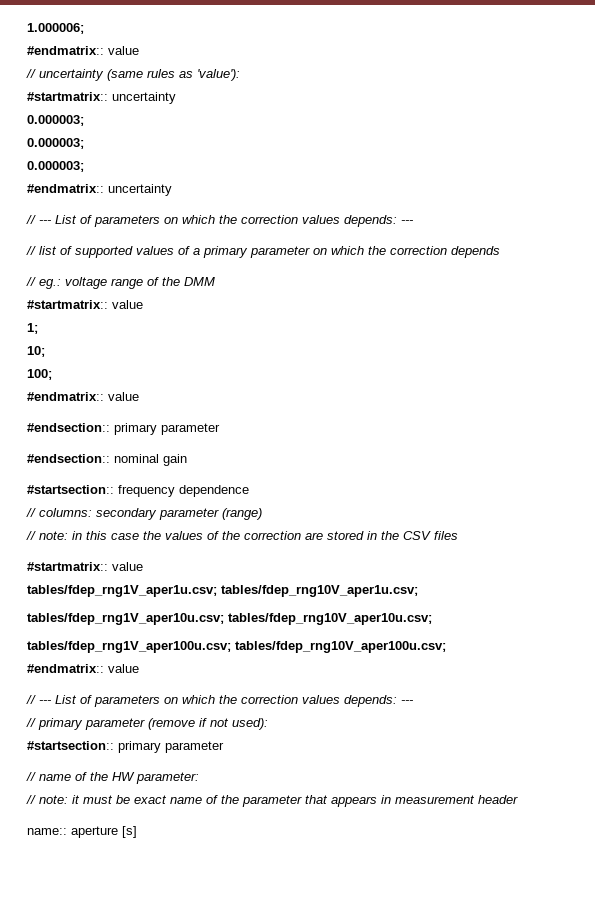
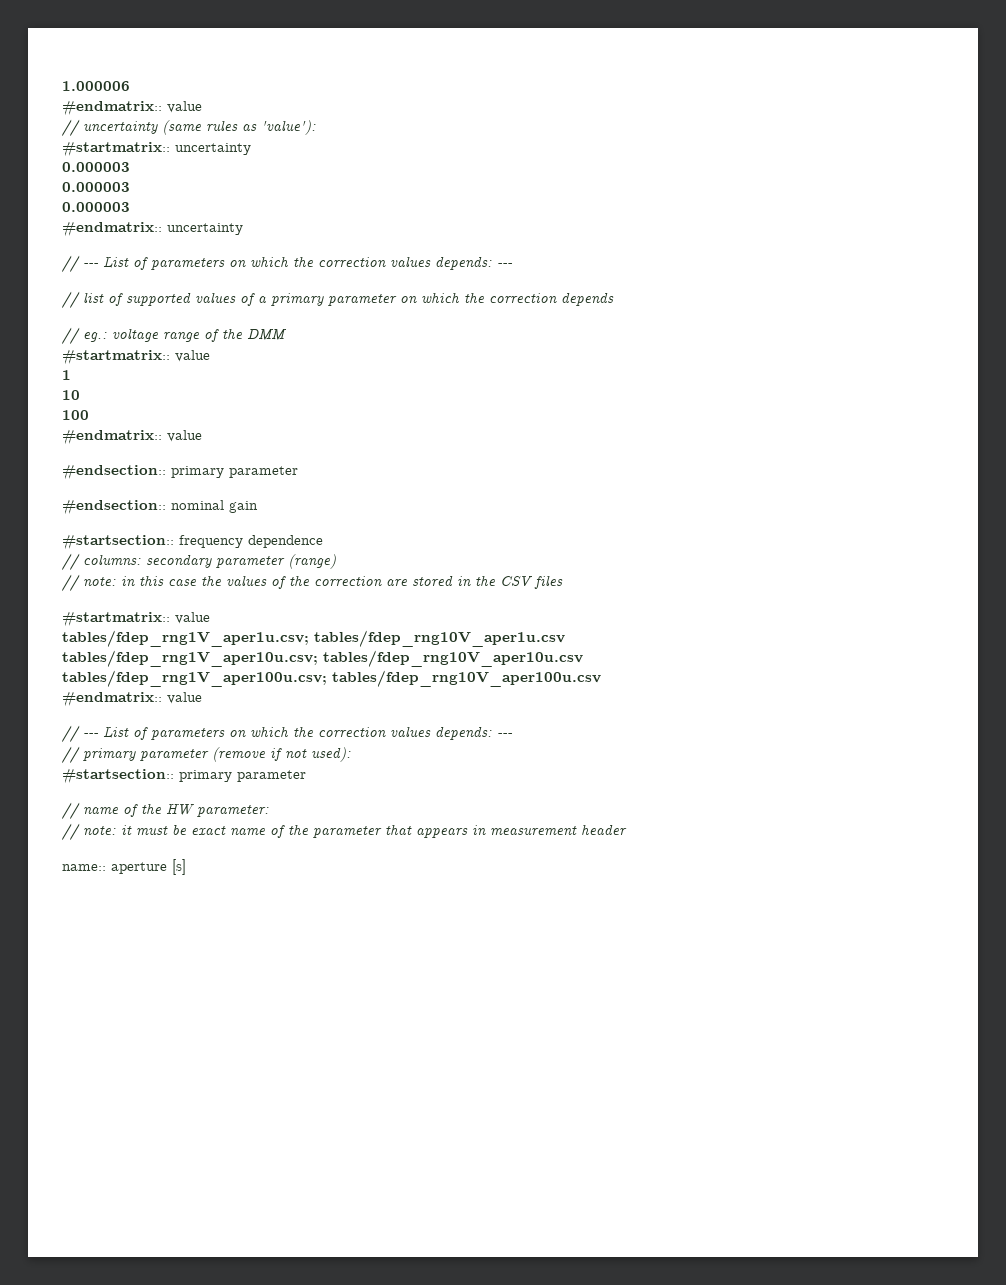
[27,23,84,34] 1.000006; -> [62,81,130,91] 1.000006
[27,115,84,126] [27,138,84,149] [27,161,84,172] 0.000003; // 0.000003; // 0.000003; -> [62,162,130,172] [62,182,130,192] [62,202,130,212] 0.000003 // 0.000003 // 0.000003
[27,323,38,334] [27,346,45,357] [27,369,52,380] 1; // 10; // 100; -> [62,370,71,380] [62,390,80,400] [62,410,89,420] 1 // 10 // 100
[221,585,418,597] tables/fdep_rng10V_aper1u.csv; -> [314,630,565,647] tables/fdep_rng10V_aper1u.csv
[228,613,432,625] tables/fdep_rng10V_aper10u.csv; -> [323,650,583,667] tables/fdep_rng10V_aper10u.csv
[235,641,446,653] tables/fdep_rng10V_aper100u.csv; -> [332,670,601,687] tables/fdep_rng10V_aper100u.csv

